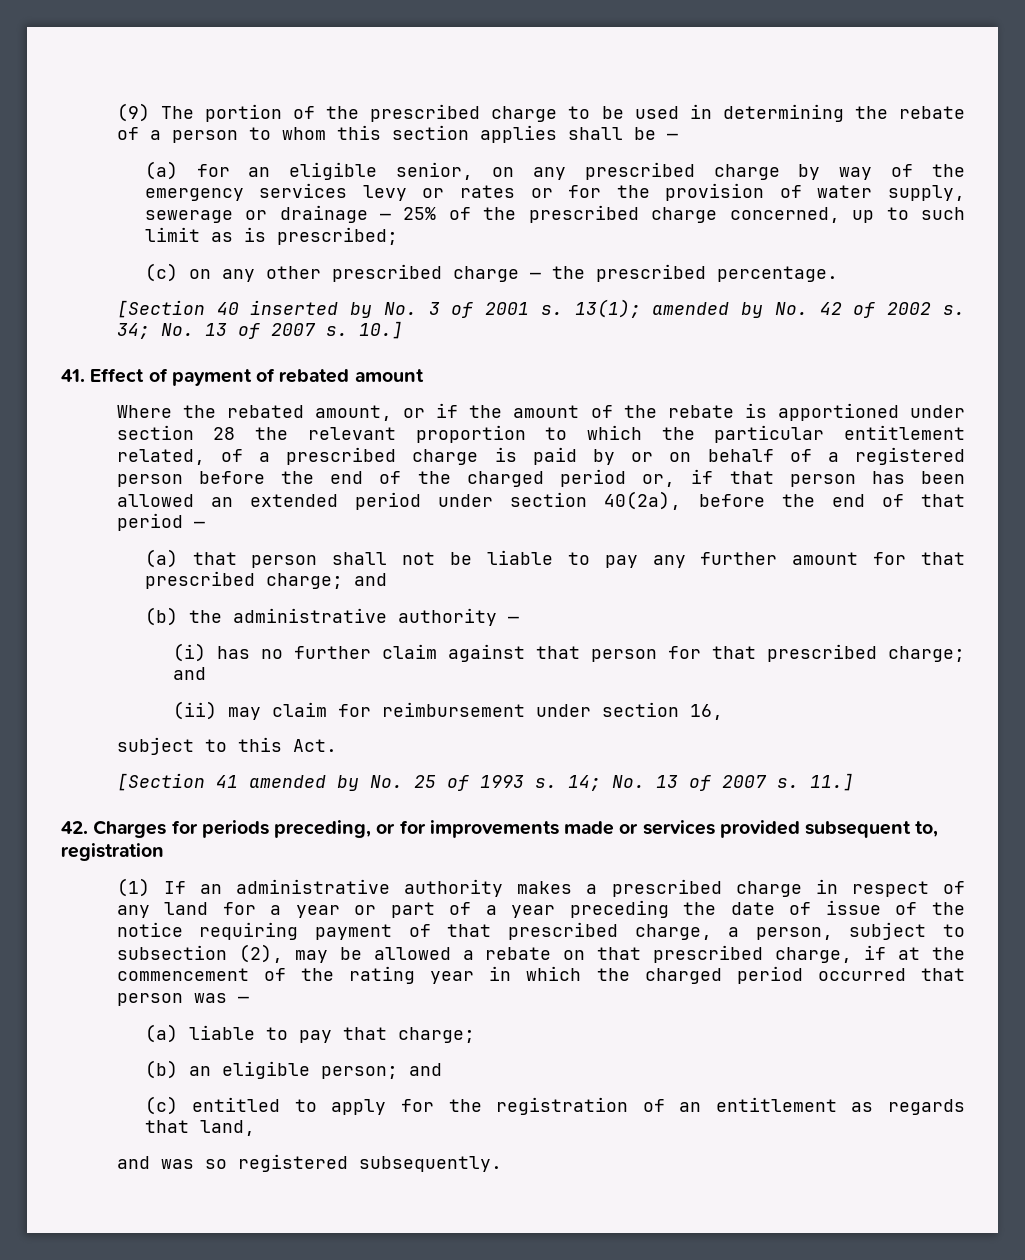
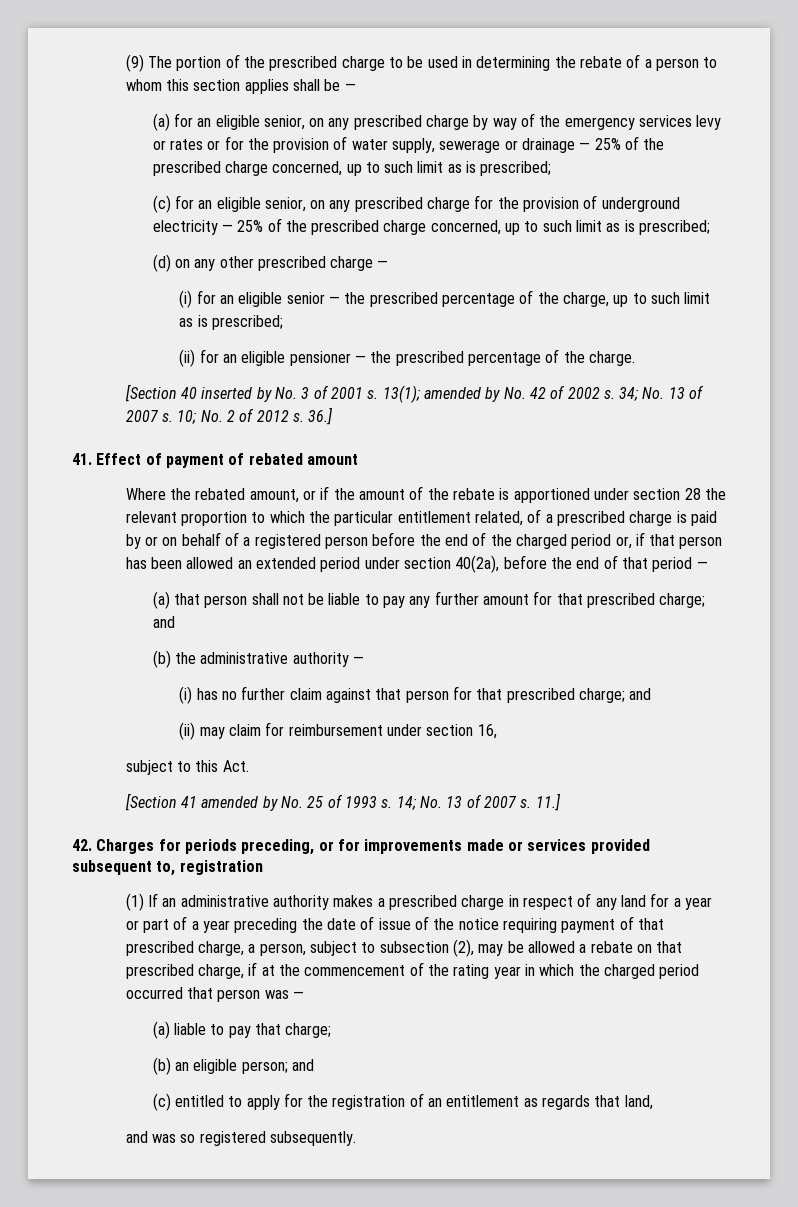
(178, 272) none -> [174,195,680,212] [152,218,711,235] [152,254,171,272] for an eligible senior, on any prescribed charge for the provision of underground electricity — 25% of the prescribed charge concerned, up to such limit as is prescribed; // (d)
[551,264,838,282] the prescribed percentage. -> [179,290,711,308] [179,315,284,330] [179,349,635,367] // (i) for an eligible senior — the prescribed percentage of the charge, up to such limit as is prescribed; // (ii) for an eligible pensioner — the prescribed percentage of the charge.
[358,321,403,339] 10.] -> [177,407,334,425] 10; No. 2 of 2012 s. 36.]

